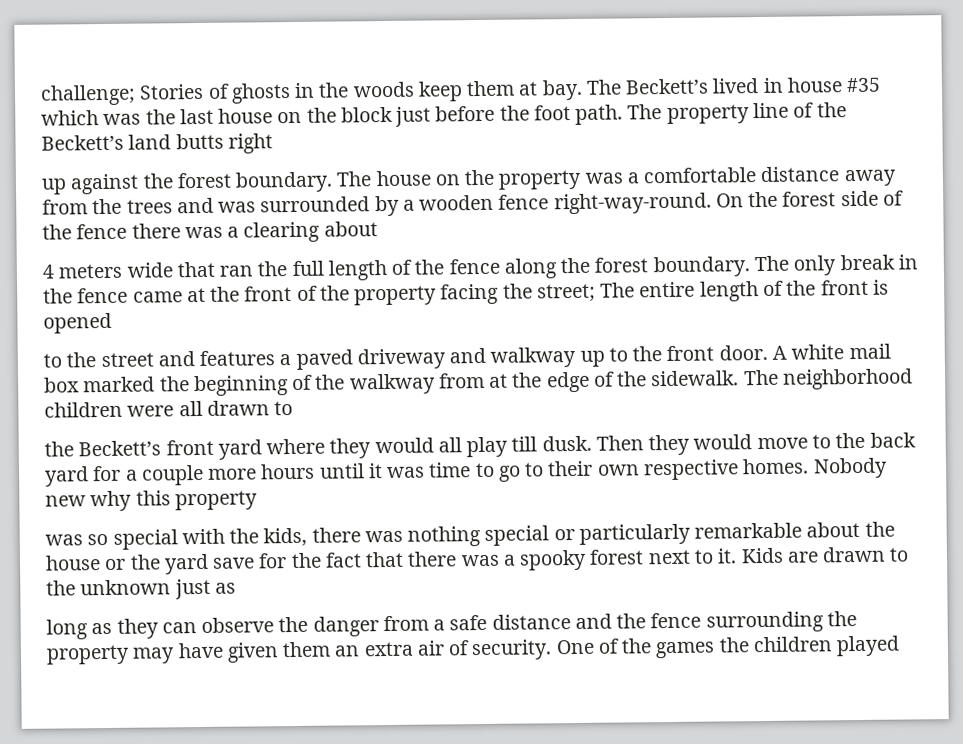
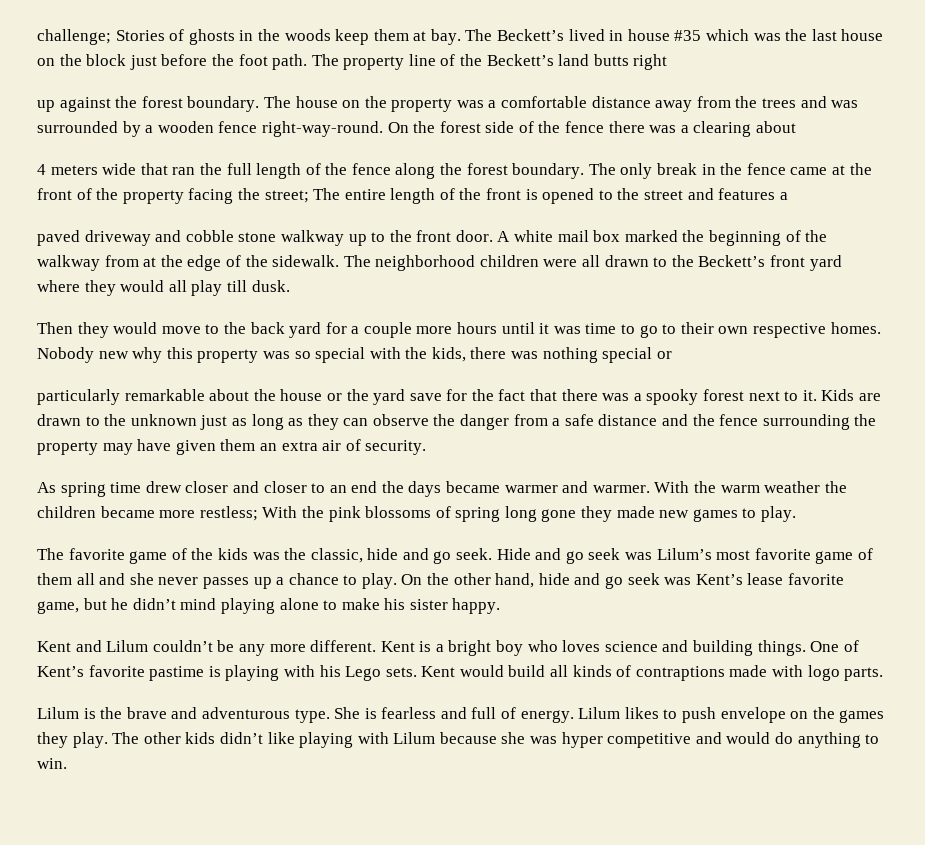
(112, 323) // -> (595, 196) none
(292, 360) none -> (788, 196) //
(487, 355) none -> [185,230,277,242] cobble stone
(294, 408) // -> (668, 262) none
(592, 443) none -> (290, 286) //
(258, 500) // -> (259, 356) none
(575, 535) none -> (672, 355) //
(236, 588) // -> (247, 422) none
[555,635,901,659] One of the games the children played -> [37,481,847,497] [37,506,797,522] [37,548,873,564] [37,573,844,589] [37,598,501,614] [37,640,859,656] [37,665,884,681] [37,707,885,723] [37,732,880,748] [37,758,67,769] // As spring time drew closer and closer to an end the days became warmer and warmer. With the warm weather the children became more restless; With the pink blossoms of spring long gone they made new games to play. // The favorite game of the kids was the classic, hide and go seek. Hide and go seek was Lilum’s most favorite game of them all and she never passes up a chance to play. On the other hand, hide and go seek was Kent’s lease favorite game, but he didn’t mind playing alone to make his sister happy. // Kent and Lilum couldn’t be any more different. Kent is a bright boy who loves science and building things. One of Kent’s favorite pastime is playing with his Lego sets. Kent would build all kinds of contraptions made with logo parts. // Lilum is the brave and adventurous type. She is fearless and full of energy. Lilum likes to push envelope on the games they play. The other kids didn’t like playing with Lilum because she was hyper competitive and would do anything to win.

